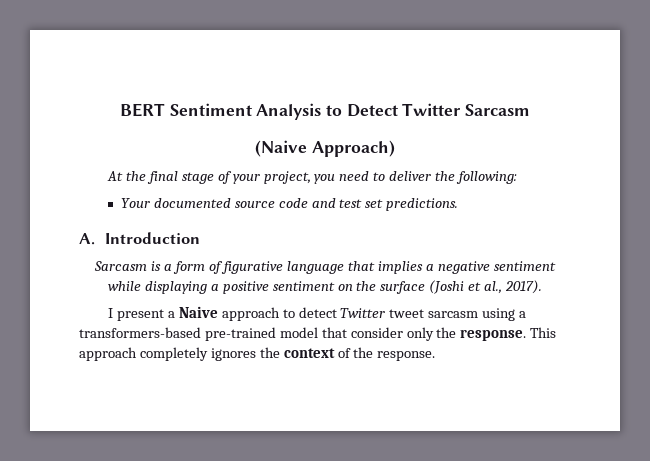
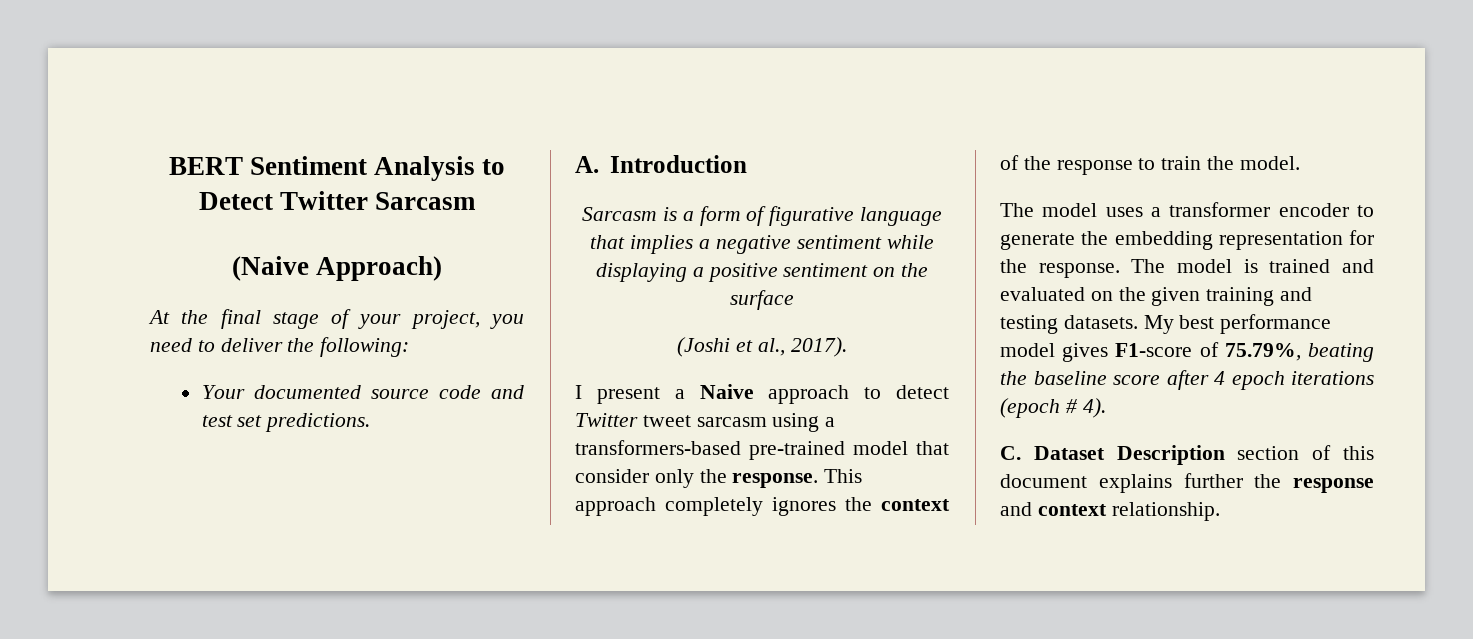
(426, 287) none -> (794, 300) //
[377,351,436,361] response. -> [1056,156,1300,175] [1000,202,1374,217] [1000,230,1374,250] [1000,259,1374,278] [1000,287,1313,306] [1000,314,1332,334] [1000,342,1374,362] [1000,370,1374,390] [1000,398,1106,418] [1000,445,1374,465] [1000,473,1374,493] [1000,502,1220,521] response to train the model. // The model uses a transformer encoder to generate the embedding representation for the response. The model is trained and evaluated on the given training and testing datasets. My best performance model gives F1-score of 75.79%, beating the baseline score after 4 epoch iterations (epoch # 4). // C. Dataset Description section of this document explains further the response and context relationship.

